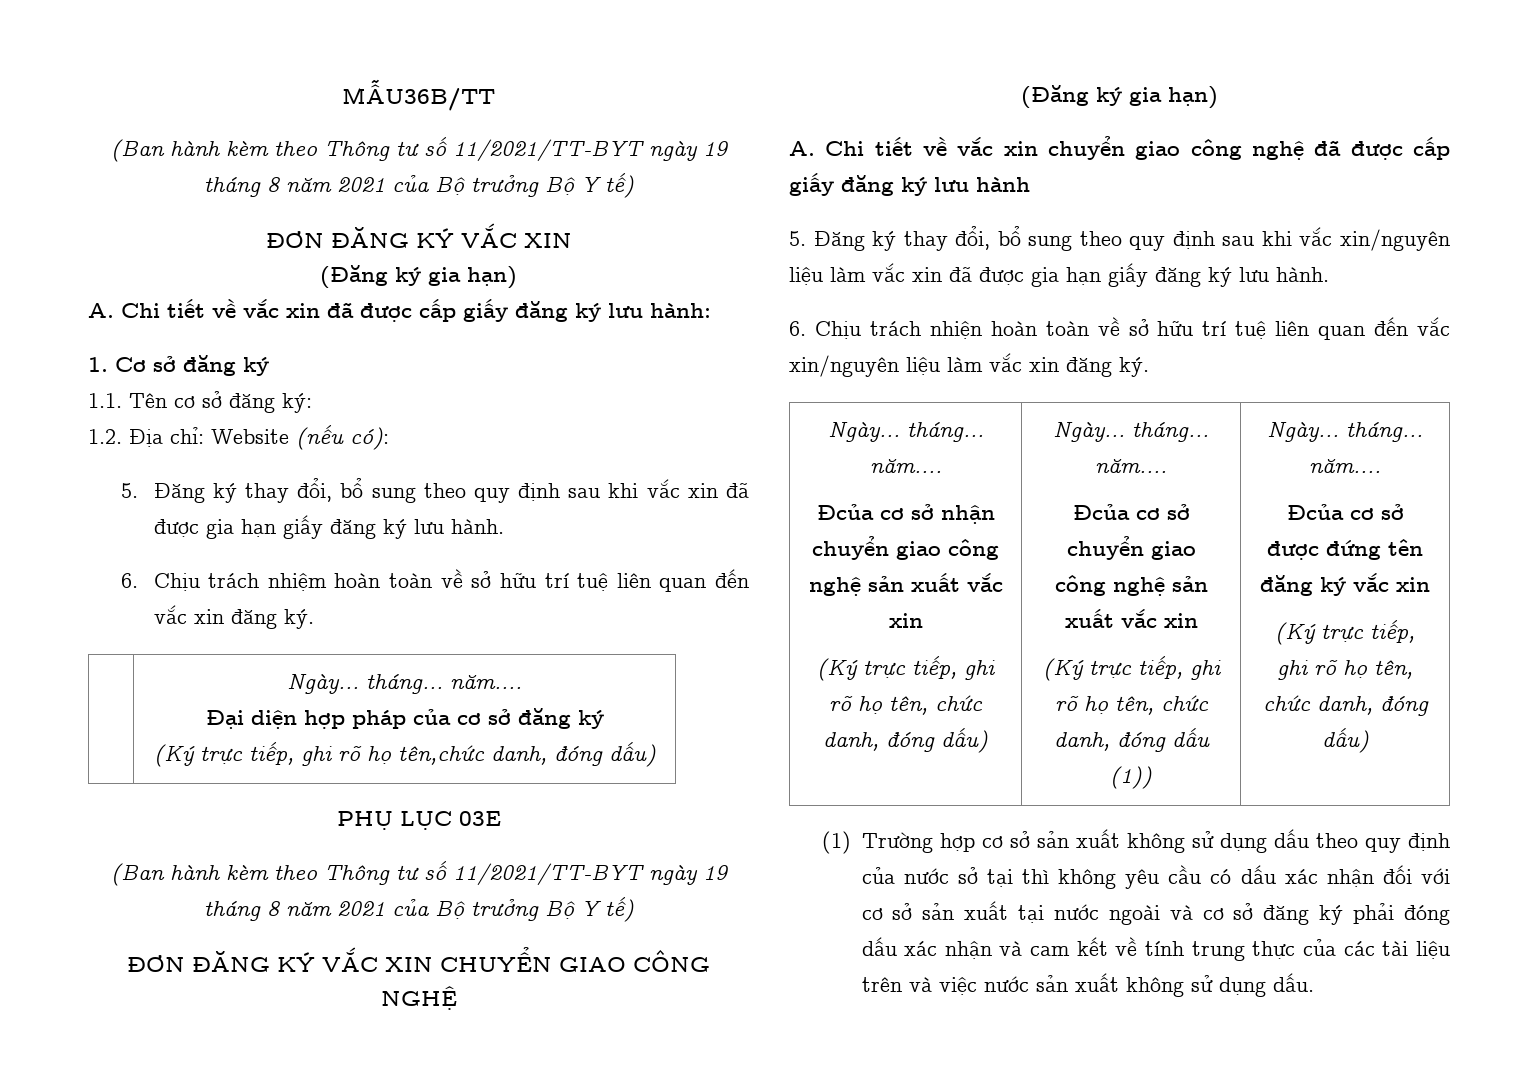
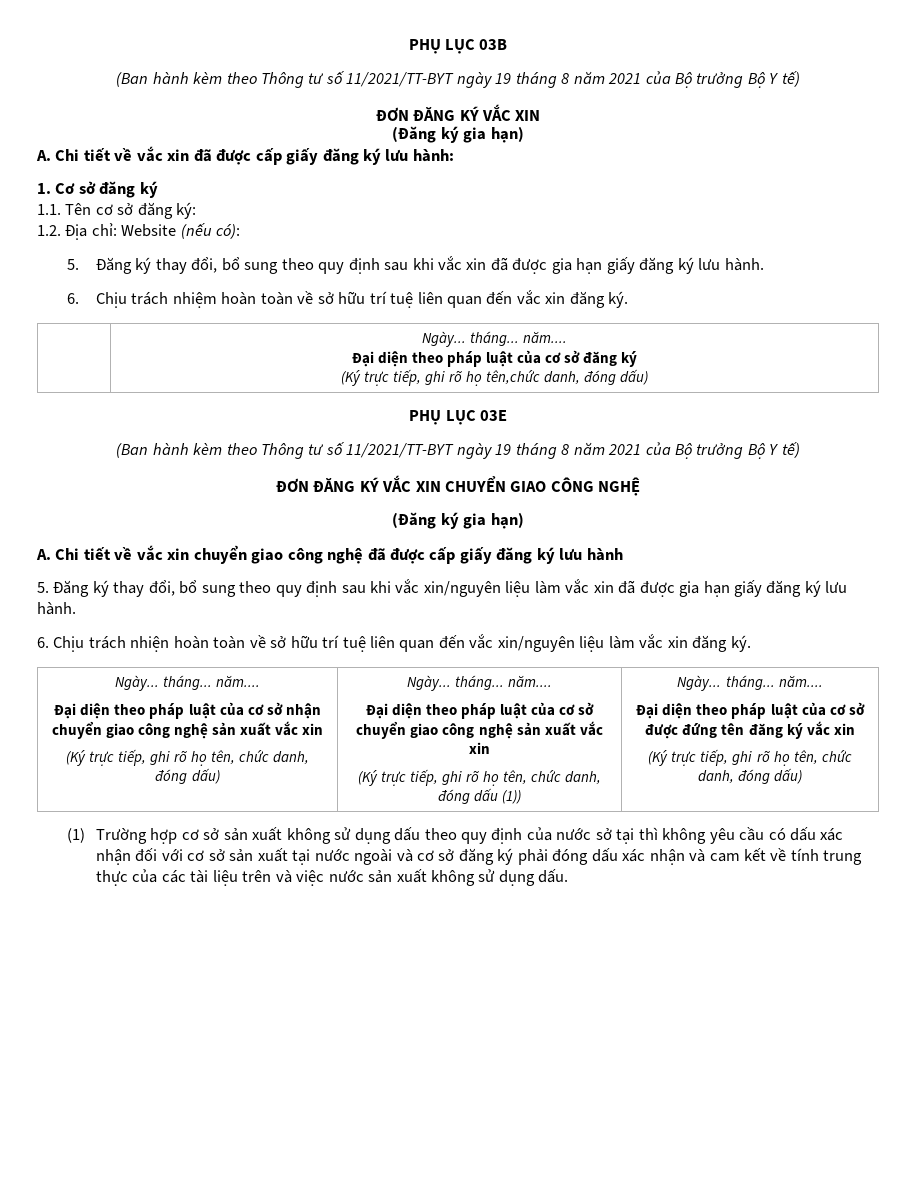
[342,79,495,111] MẪU36B/TT -> [408,39,508,54] PHỤ LỤC 03B
[303,710,406,729] hợp pháp -> [411,351,513,367] theo pháp luật
[816,504,874,520] Đcủa -> [54,702,244,719] Đại diện theo pháp luật của
[1072,504,1130,520] Đcủa -> [365,702,556,719] Đại diện theo pháp luật của
[1286,504,1344,520] Đcủa -> [636,702,826,719] Đại diện theo pháp luật của

